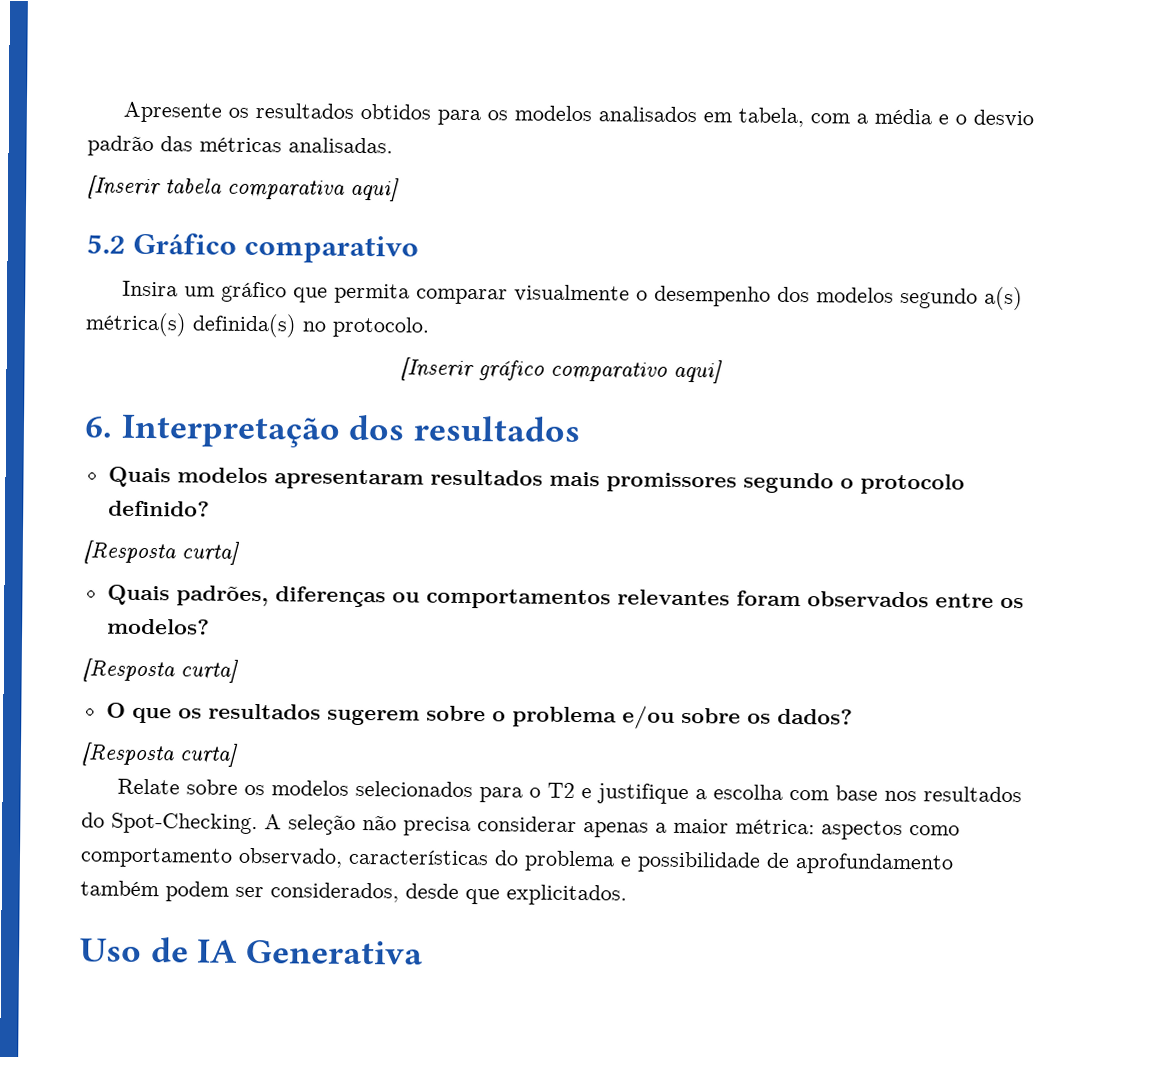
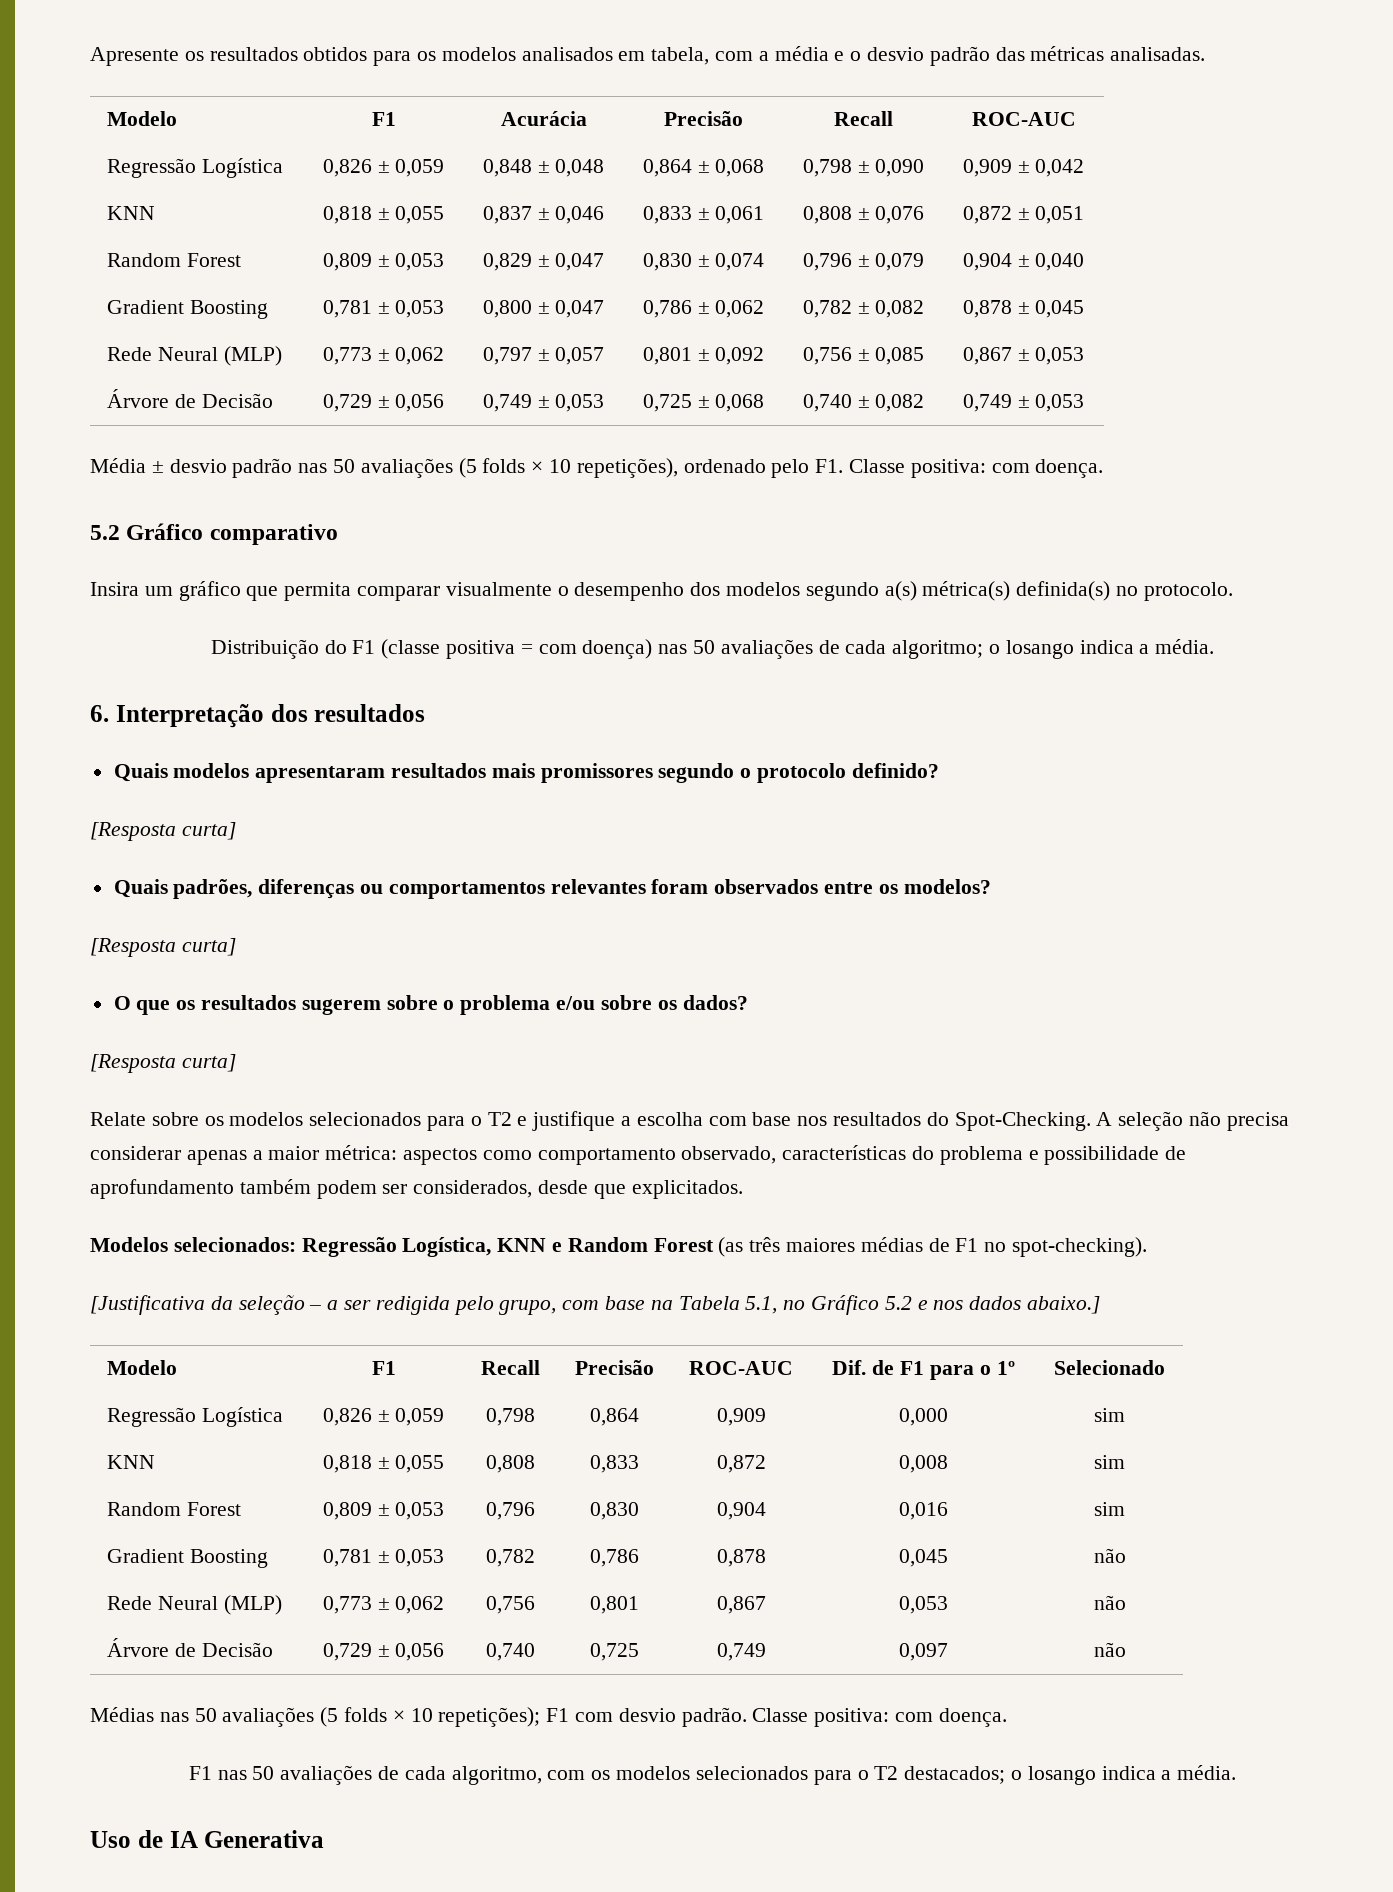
[87,175,400,202] // [Inserir tabela comparativa aqui] -> [107,111,178,126] [371,112,396,126] [500,111,587,126] [664,111,744,126] [834,111,894,126] [971,112,1076,126] [107,158,283,178] [322,159,445,177] [482,159,605,177] [642,159,765,177] [802,159,925,177] [962,159,1085,177] [107,206,156,220] [322,206,445,224] [482,206,605,224] [642,206,765,224] [802,206,925,224] [962,206,1085,224] [107,253,241,267] [322,253,445,271] [482,253,605,271] [642,253,765,271] [802,253,925,271] [962,253,1085,271] [107,300,268,319] [322,300,445,318] [482,300,605,318] [642,300,765,318] [802,300,925,318] [962,300,1085,318] [107,346,282,366] [322,347,445,365] [482,347,605,365] [642,347,765,365] [802,347,925,365] [962,347,1085,365] [107,389,273,408] [322,394,445,412] [482,394,605,412] [642,394,765,412] [802,394,925,412] [962,394,1085,412] [90,458,1104,478] // Modelo | F1 | Acurácia | Precisão | Recall | ROC-AUC // Regressão Logística | 0,826 ± 0,059 | 0,848 ± 0,048 | 0,864 ± 0,068 | 0,798 ± 0,090 | 0,909 ± 0,042 // KNN | 0,818 ± 0,055 | 0,837 ± 0,046 | 0,833 ± 0,061 | 0,808 ± 0,076 | 0,872 ± 0,051 // Random Forest | 0,809 ± 0,053 | 0,829 ± 0,047 | 0,830 ± 0,074 | 0,796 ± 0,079 | 0,904 ± 0,040 // Gradient Boosting | 0,781 ± 0,053 | 0,800 ± 0,047 | 0,786 ± 0,062 | 0,782 ± 0,082 | 0,878 ± 0,045 // Rede Neural (MLP) | 0,773 ± 0,062 | 0,797 ± 0,057 | 0,801 ± 0,092 | 0,756 ± 0,085 | 0,867 ± 0,053 // Árvore de Decisão | 0,729 ± 0,056 | 0,749 ± 0,053 | 0,725 ± 0,068 | 0,740 ± 0,082 | 0,749 ± 0,053 // Média ± desvio padrão nas 50 avaliações (5 folds × 10 repetições), ordenado pelo F1. Classe positiva: com doença.
[399,357,723,384] [Inserir gráfico comparativo aqui] -> [210,639,1215,659] Distribuição do F1 (classe positiva = com doença) nas 50 avaliações de cada algoritmo; o losango indica a média.
(627, 895) none -> [90,1237,1148,1257] [90,1295,1101,1315] [107,1360,178,1375] [371,1361,396,1375] [481,1360,540,1375] [575,1360,654,1375] [689,1361,794,1375] [832,1360,1015,1380] [1054,1360,1165,1375] [107,1407,283,1427] [322,1408,445,1426] [486,1408,535,1426] [590,1408,639,1426] [716,1408,766,1426] [899,1408,949,1426] [1094,1408,1125,1422] [107,1455,156,1469] [322,1455,445,1473] [486,1455,535,1473] [590,1455,639,1473] [716,1455,766,1473] [899,1455,949,1473] [1094,1455,1125,1469] [107,1502,241,1516] [322,1502,445,1520] [486,1502,535,1520] [590,1502,639,1520] [716,1502,766,1520] [899,1502,949,1520] [1094,1502,1125,1516] [107,1549,268,1568] [322,1549,445,1567] [486,1549,535,1567] [590,1549,639,1567] [716,1549,766,1567] [899,1549,949,1567] [1093,1548,1126,1563] [107,1595,282,1615] [322,1596,445,1614] [486,1596,535,1614] [590,1596,639,1614] [716,1596,766,1614] [899,1596,949,1614] [1093,1595,1126,1610] [107,1638,273,1657] [322,1643,445,1661] [486,1643,535,1661] [590,1643,639,1661] [716,1643,766,1661] [899,1643,949,1661] [1093,1642,1126,1657] [90,1707,1007,1727] [188,1765,1237,1785] // Modelos selecionados: Regressão Logística, KNN e Random Forest (as três maiores médias de F1 no spot-checking). // [Justificativa da seleção – a ser redigida pelo grupo, com base na Tabela 5.1, no Gráfico 5.2 e nos dados abaixo.] // Modelo | F1 | Recall | Precisão | ROC-AUC | Dif. de F1 para o 1º | Selecionado // Regressão Logística | 0,826 ± 0,059 | 0,798 | 0,864 | 0,909 | 0,000 | sim // KNN | 0,818 ± 0,055 | 0,808 | 0,833 | 0,872 | 0,008 | sim // Random Forest | 0,809 ± 0,053 | 0,796 | 0,830 | 0,904 | 0,016 | sim // Gradient Boosting | 0,781 ± 0,053 | 0,782 | 0,786 | 0,878 | 0,045 | não // Rede Neural (MLP) | 0,773 ± 0,062 | 0,756 | 0,801 | 0,867 | 0,053 | não // Árvore de Decisão | 0,729 ± 0,056 | 0,740 | 0,725 | 0,749 | 0,097 | não // Médias nas 50 avaliações (5 folds × 10 repetições); F1 com desvio padrão. Classe positiva: com doença. // F1 nas 50 avaliações de cada algoritmo, com os modelos selecionados para o T2 destacados; o losango indica a média.

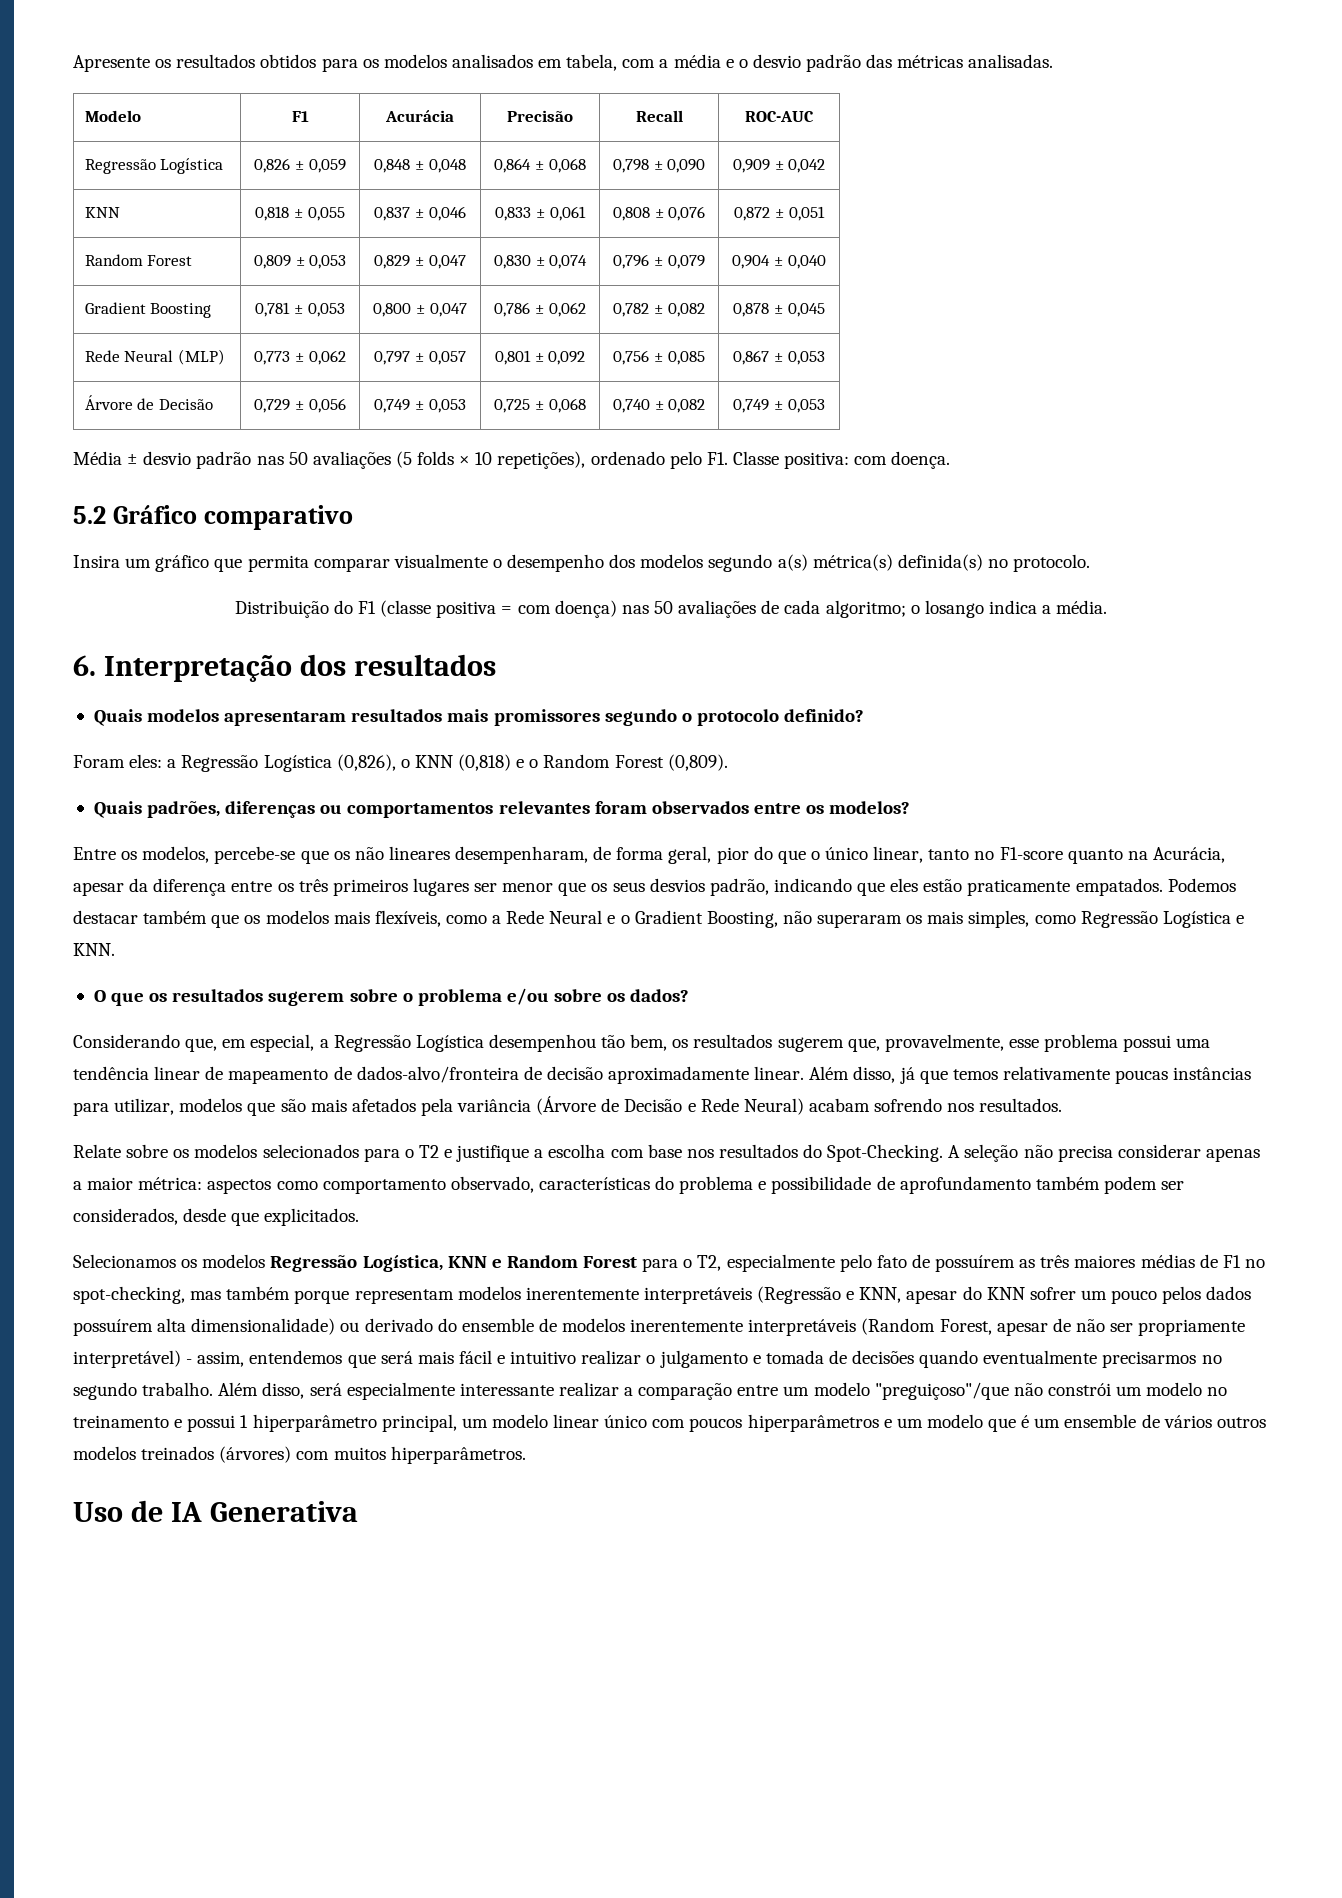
[90,822,236,841] [Resposta curta] -> [73,754,728,772] Foram eles: a Regressão Logística (0,826), o KNN (0,818) e o Random Forest (0,809).
[90,938,236,957] [Resposta curta] -> [73,846,1225,864] [73,878,1236,896] [73,910,1244,928] [73,943,115,956] Entre os modelos, percebe-se que os não lineares desempenharam, de forma geral, pior do que o único linear, tanto no F1-score quanto na Acurácia, apesar da diferença entre os três primeiros lugares ser menor que os seus desvios padrão, indicando que eles estão praticamente empatados. Podemos destacar também que os modelos mais flexíveis, como a Rede Neural e o Gradient Boosting, não superaram os mais simples, como Regressão Logística e KNN.
[90,1054,236,1073] [Resposta curta] -> [73,1034,1211,1052] [73,1066,1252,1084] [73,1096,1063,1116] Considerando que, em especial, a Regressão Logística desempenhou tão bem, os resultados sugerem que, provavelmente, esse problema possui uma tendência linear de mapeamento de dados-alvo/fronteira de decisão aproximadamente linear. Além disso, já que temos relativamente poucas instâncias para utilizar, modelos que são mais afetados pela variância (Árvore de Decisão e Rede Neural) acabam sofrendo nos resultados.
[90,1237,296,1252] Modelos selecionados: -> [73,1254,266,1268] Selecionamos os modelos
[718,1237,744,1257] (as -> [642,1254,1036,1272] para o T2, especialmente pelo fato de possuírem as
[1012,1237,1148,1257] [90,1295,1101,1315] [107,1360,178,1375] [371,1361,396,1375] [481,1360,540,1375] [575,1360,654,1375] [689,1361,794,1375] [832,1360,1015,1380] [1054,1360,1165,1375] [107,1407,283,1427] [322,1408,445,1426] [486,1408,535,1426] [590,1408,639,1426] [716,1408,766,1426] [899,1408,949,1426] [1094,1408,1125,1422] [107,1455,156,1469] [322,1455,445,1473] [486,1455,535,1473] [590,1455,639,1473] [716,1455,766,1473] [899,1455,949,1473] [1094,1455,1125,1469] [107,1502,241,1516] [322,1502,445,1520] [486,1502,535,1520] [590,1502,639,1520] [716,1502,766,1520] [899,1502,949,1520] [1094,1502,1125,1516] [107,1549,268,1568] [322,1549,445,1567] [486,1549,535,1567] [590,1549,639,1567] [716,1549,766,1567] [899,1549,949,1567] [1093,1548,1126,1563] [107,1595,282,1615] [322,1596,445,1614] [486,1596,535,1614] [590,1596,639,1614] [716,1596,766,1614] [899,1596,949,1614] [1093,1595,1126,1610] [107,1638,273,1657] [322,1643,445,1661] [486,1643,535,1661] [590,1643,639,1661] [716,1643,766,1661] [899,1643,949,1661] [1093,1642,1126,1657] [90,1707,1007,1727] [188,1765,1237,1785] spot-checking). // [Justificativa da seleção – a ser redigida pelo grupo, com base na Tabela 5.1, no Gráfico 5.2 e nos dados abaixo.] // Modelo | F1 | Recall | Precisão | ROC-AUC | Dif. de F1 para o 1º | Selecionado // Regressão Logística | 0,826 ± 0,059 | 0,798 | 0,864 | 0,909 | 0,000 | sim // KNN | 0,818 ± 0,055 | 0,808 | 0,833 | 0,872 | 0,008 | sim // Random Forest | 0,809 ± 0,053 | 0,796 | 0,830 | 0,904 | 0,016 | sim // Gradient Boosting | 0,781 ± 0,053 | 0,782 | 0,786 | 0,878 | 0,045 | não // Rede Neural (MLP) | 0,773 ± 0,062 | 0,756 | 0,801 | 0,867 | 0,053 | não // Árvore de Decisão | 0,729 ± 0,056 | 0,740 | 0,725 | 0,749 | 0,097 | não // Médias nas 50 avaliações (5 folds × 10 repetições); F1 com desvio padrão. Classe positiva: com doença. // F1 nas 50 avaliações de cada algoritmo, com os modelos selecionados para o T2 destacados; o losango indica a média. -> [73,1286,1252,1304] [73,1318,1246,1336] [73,1350,1222,1368] [73,1382,1228,1400] [73,1414,1266,1432] [73,1446,526,1464] spot-checking, mas também porque representam modelos inerentemente interpretáveis (Regressão e KNN, apesar do KNN sofrer um pouco pelos dados possuírem alta dimensionalidade) ou derivado do ensemble de modelos inerentemente interpretáveis (Random Forest, apesar de não ser propriamente interpretável) - assim, entendemos que será mais fácil e intuitivo realizar o julgamento e tomada de decisões quando eventualmente precisarmos no segundo trabalho. Além disso, será especialmente interessante realizar a comparação entre um modelo "preguiçoso"/que não constrói um modelo no treinamento e possui 1 hiperparâmetro principal, um modelo linear único com poucos hiperparâmetros e um modelo que é um ensemble de vários outros modelos treinados (árvores) com muitos hiperparâmetros.

